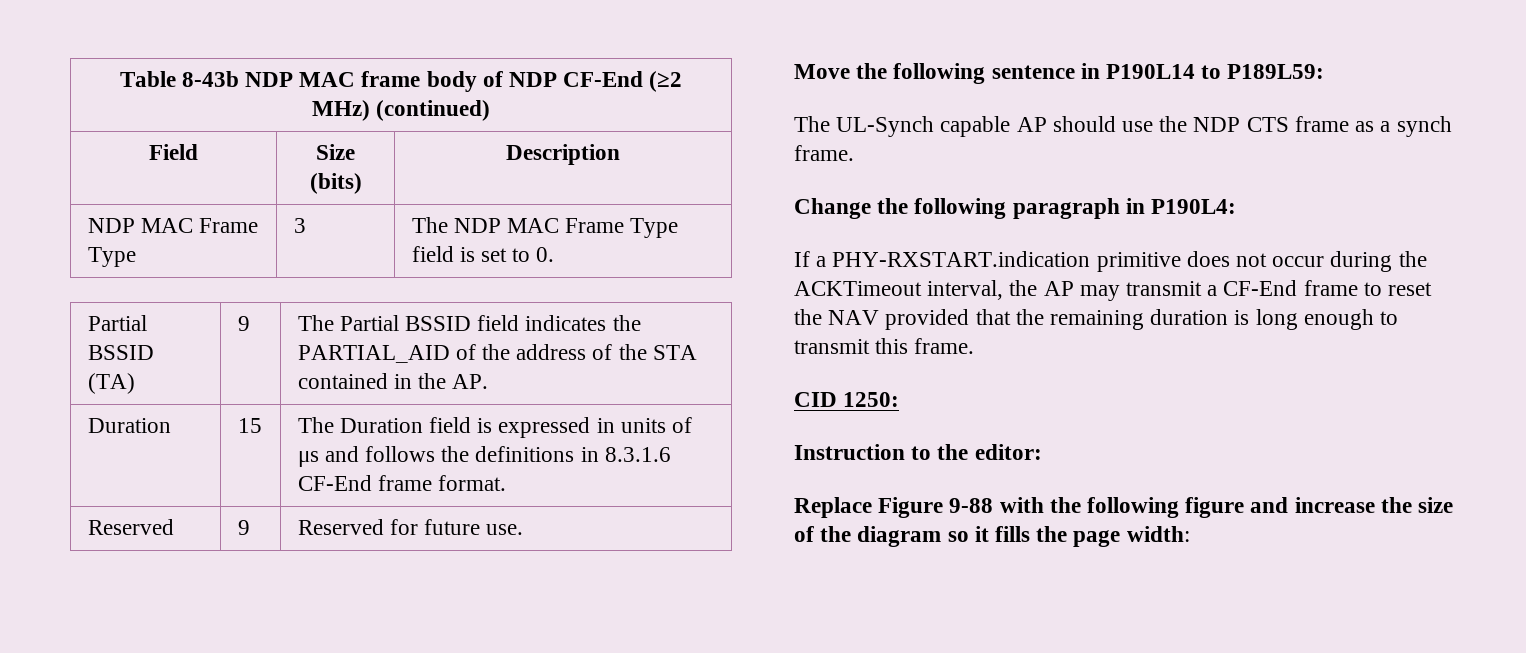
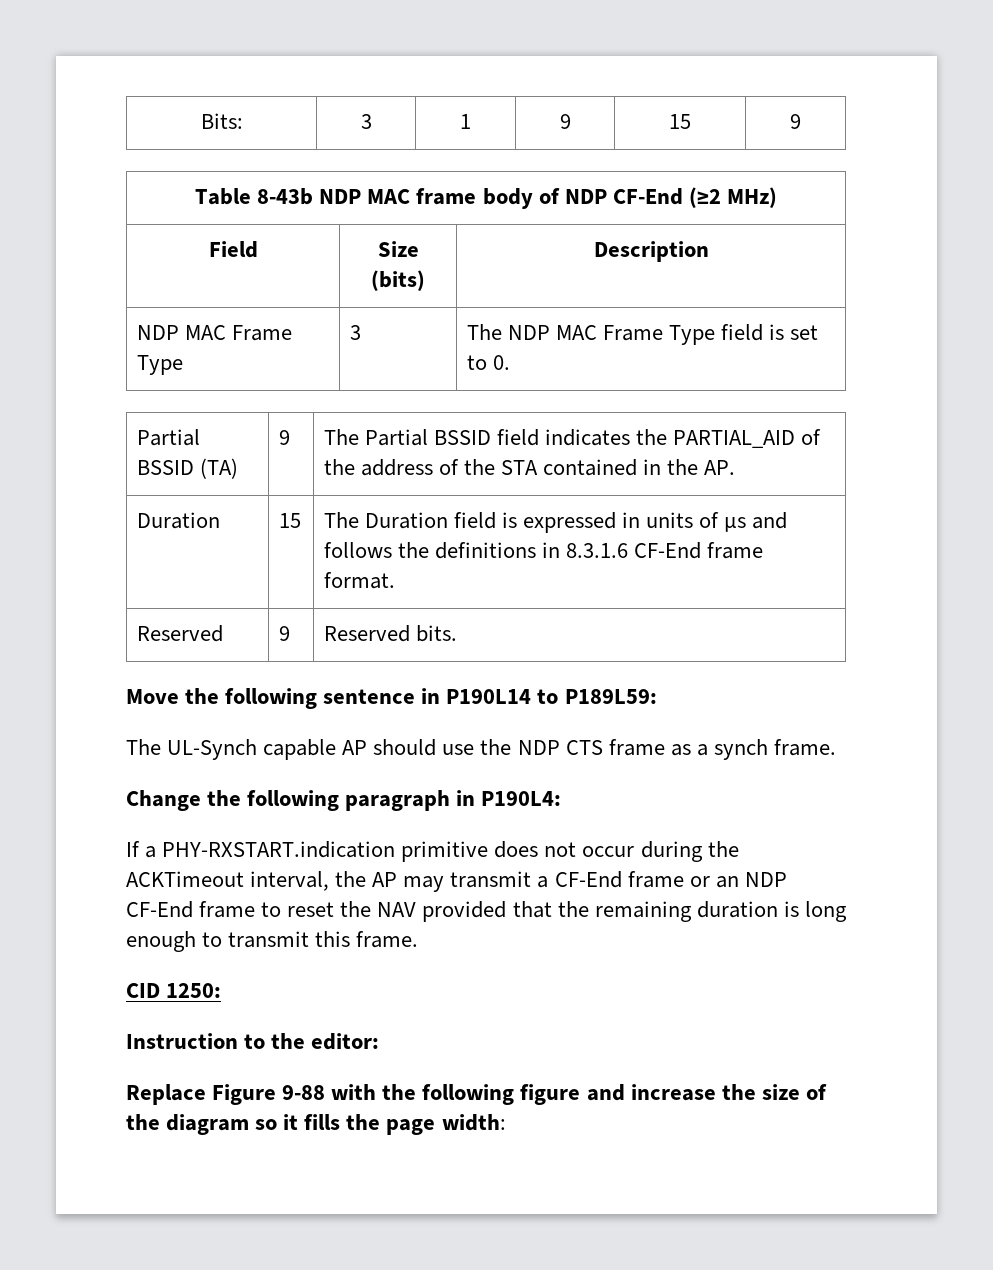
(119, 79) none -> [200,113,243,129] [360,114,372,129] [460,114,471,129] [559,114,571,129] [669,114,691,129] [790,114,801,129] Bits: | 3 | 1 | 9 | 15 | 9 //
[376,100,491,121] (continued) -> (777, 197) none
[389,519,524,535] for future use. -> [415,625,457,642] bits.
(1358, 288) none -> [689,872,787,888] [126,901,256,918] or an NDP CF-End frame

